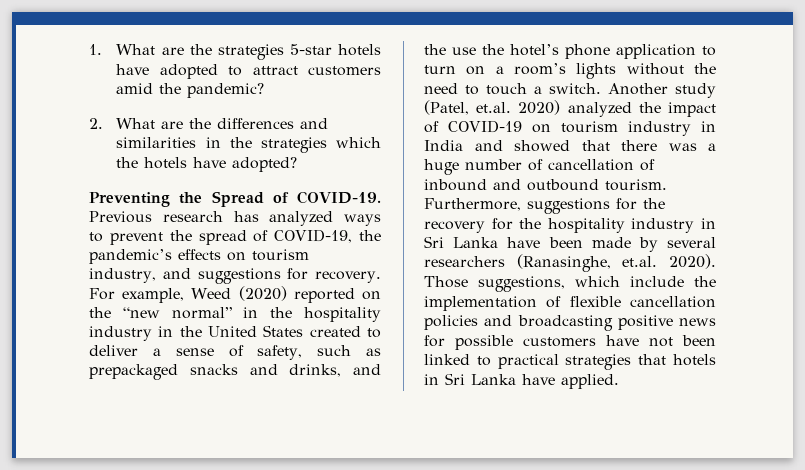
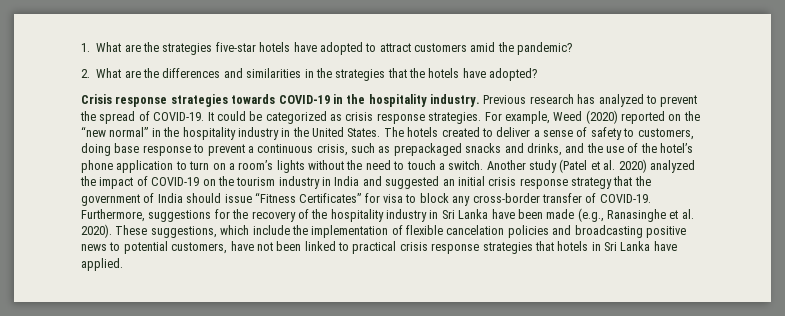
[289,44,332,55] 5-star -> [215,42,256,52] five-star
[336,137,381,148] which -> [387,68,407,78] that
[89,191,381,207] Preventing the Spread of COVID-19. -> [81,94,480,107] Crisis response strategies towards COVID-19 in the hospitality industry.
[344,214,381,226] ways -> (644, 100) none
[274,229,381,243] [89,249,309,264] [89,268,382,284] COVID-19, the pandemic’s effects on tourism industry, and suggestions for recovery. -> [153,111,482,124] COVID-19. It could be categorized as crisis response strategies.
[263,325,304,337] States -> [347,127,439,137] States. The hotels
[257,345,303,360] safety, -> [590,127,694,140] [81,143,348,156] safety to customers, doing base response to prevent a continuous crisis,
(476, 51) none -> [627,143,639,153] of
[424,100,512,115] (Patel, et.al. -> [559,159,616,173] (Patel et al.
(551, 128) none -> [217,176,234,186] the
[514,140,716,152] [424,159,655,175] [424,179,667,191] showed that there was a huge number of cancellation of inbound and outbound tourism. -> [385,176,651,189] [81,192,651,206] suggested an initial crisis response strategy that the government of India should issue “Fitness Certificates” for visa to block any cross-border transfer of COVID-19.
[491,218,513,230] for -> [297,209,309,219] of
[638,237,716,252] [424,254,716,272] [424,276,468,288] by several researchers (Ranasinghe, et.al. 2020). Those -> [577,208,694,222] [81,224,148,238] (e.g., Ranasinghe et al. 2020). These
[630,296,716,308] cancellation -> [446,225,505,235] cancelation
[424,335,596,350] for possible customers -> [109,241,228,254] to potential customers,
(559, 361) none -> [399,242,480,254] crisis response

